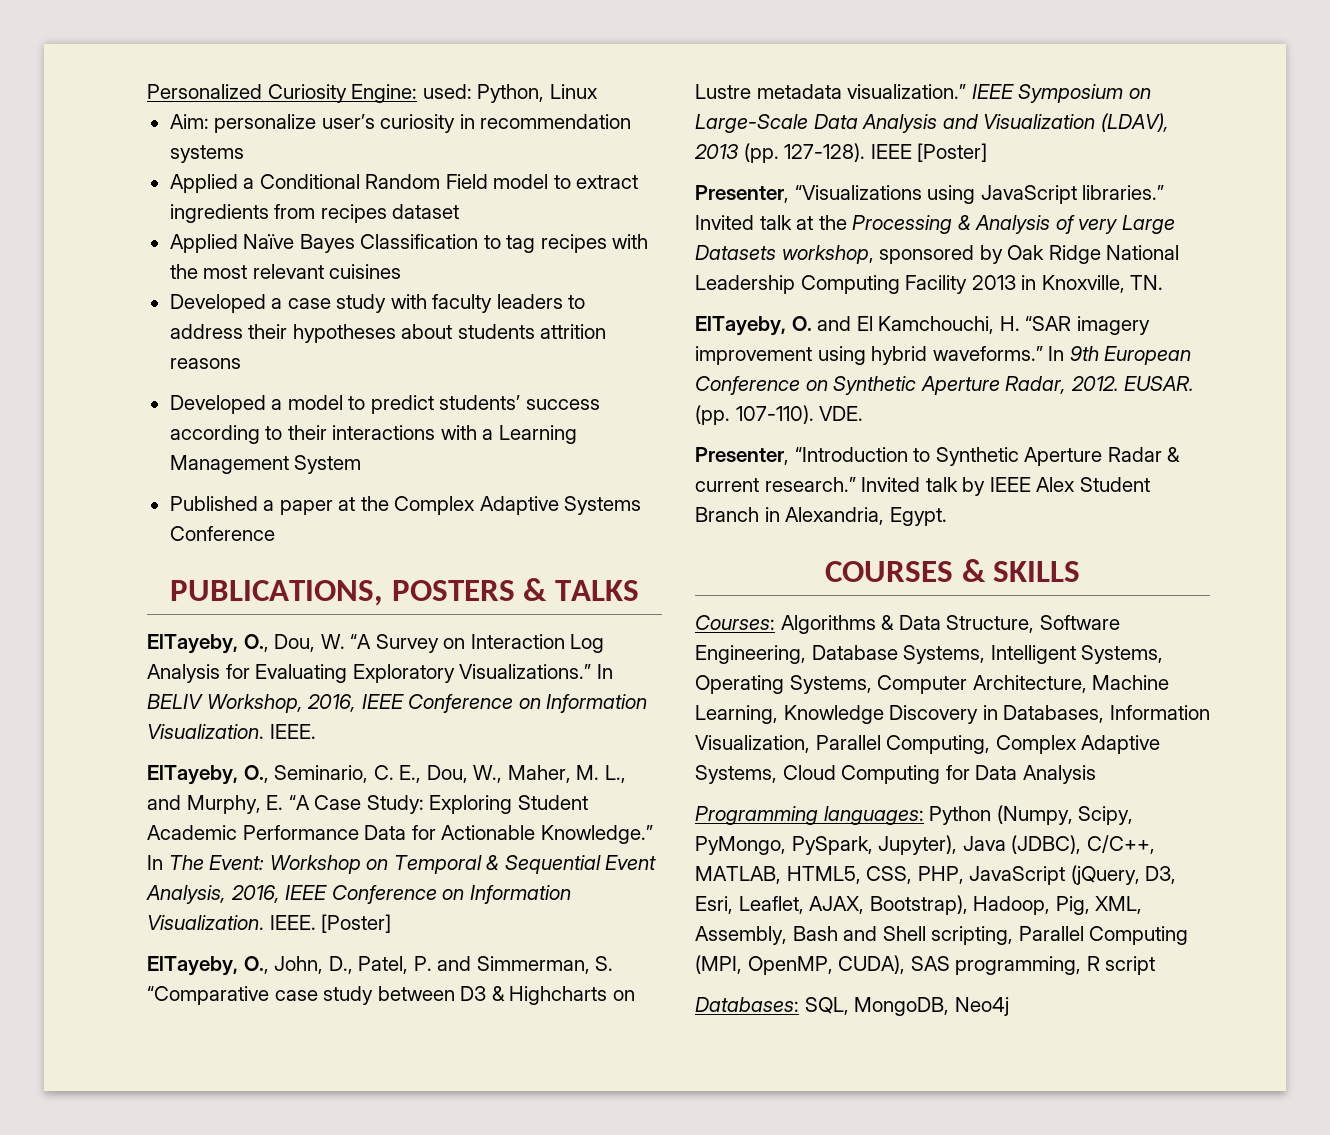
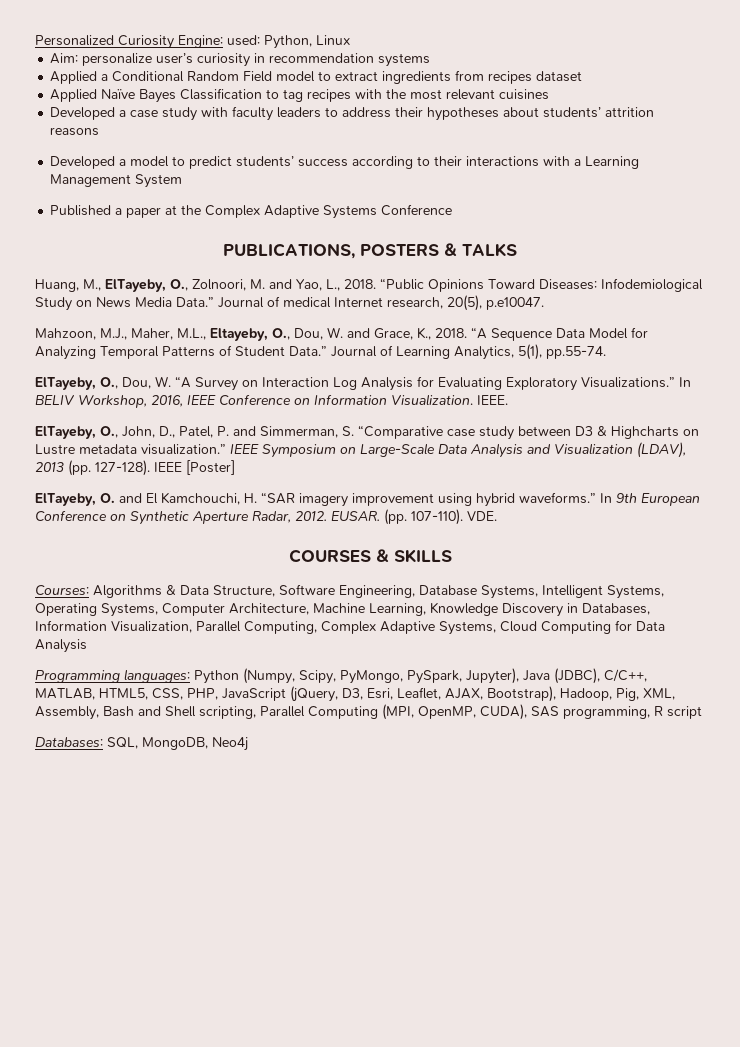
[457,324,535,339] students -> [543,107,602,118] students’
(640, 590) none -> [35,278,703,292] [35,295,544,311] [35,327,648,341] [35,344,606,360] // Huang, M., ElTayeby, O., Zolnoori, M. and Yao, L., 2018. “Public Opinions Toward Diseases: Infodemiological Study on News Media Data.” Journal of medical Internet research, 20(5), p.e10047. // Mahzoon, M.J., Maher, M.L., Eltayeby, O., Dou, W. and Grace, K., 2018. “A Sequence Data Model for Analyzing Temporal Patterns of Student Data.” Journal of Learning Analytics, 5(1), pp.55-74.
[147,765,626,785] [147,795,588,814] [147,825,653,844] [147,855,657,874] [146,885,571,904] [147,914,392,933] // ElTayeby, O., Seminario, C. E., Dou, W., Maher, M. L., and Murphy, E. “A Case Study: Exploring Student Academic Performance Data for Actionable Knowledge.” In The Event: Workshop on Temporal & Sequential Event Analysis, 2016, IEEE Conference on Information Visualization. IEEE. [Poster] -> (508, 400) none
[695,185,1165,204] [695,215,1175,234] [695,245,1180,264] [695,275,1164,294] // Presenter, “Visualizations using JavaScript libraries.” Invited talk at the Processing & Analysis of very Large Datasets workshop, sponsored by Oak Ridge National Leadership Computing Facility 2013 in Knoxville, TN. -> (235, 467) none
[695,447,1181,466] [695,477,1150,496] [695,507,947,526] // Presenter, “Introduction to Synthetic Aperture Radar & current research.” Invited talk by IEEE Alex Student Branch in Alexandria, Egypt. -> (497, 516) none

